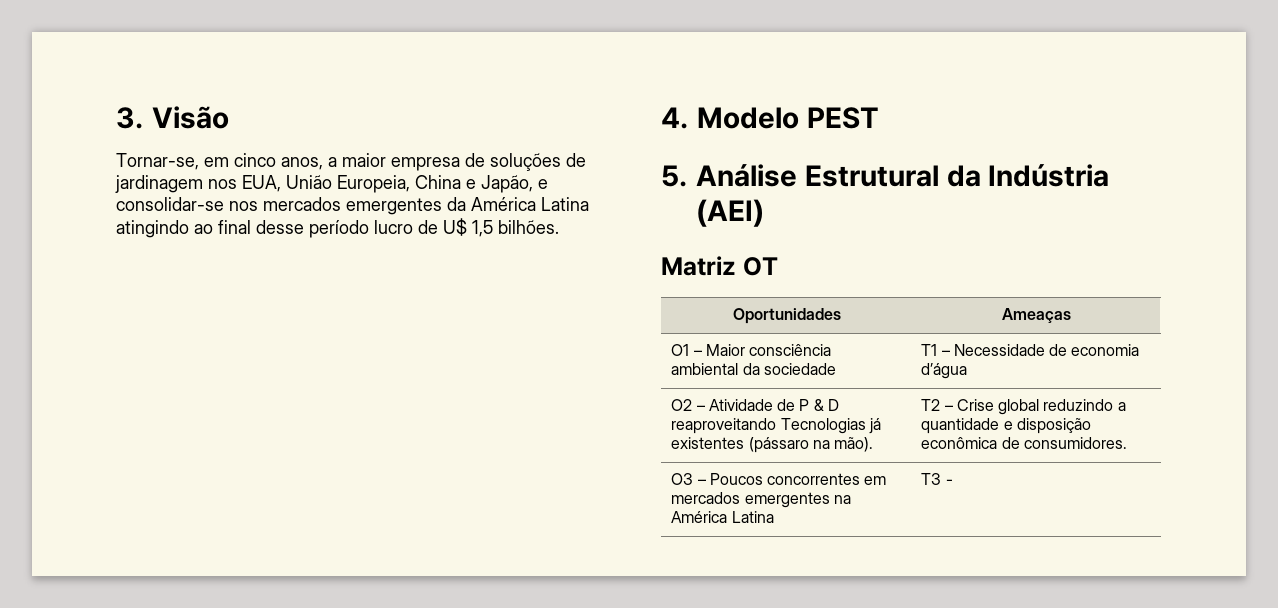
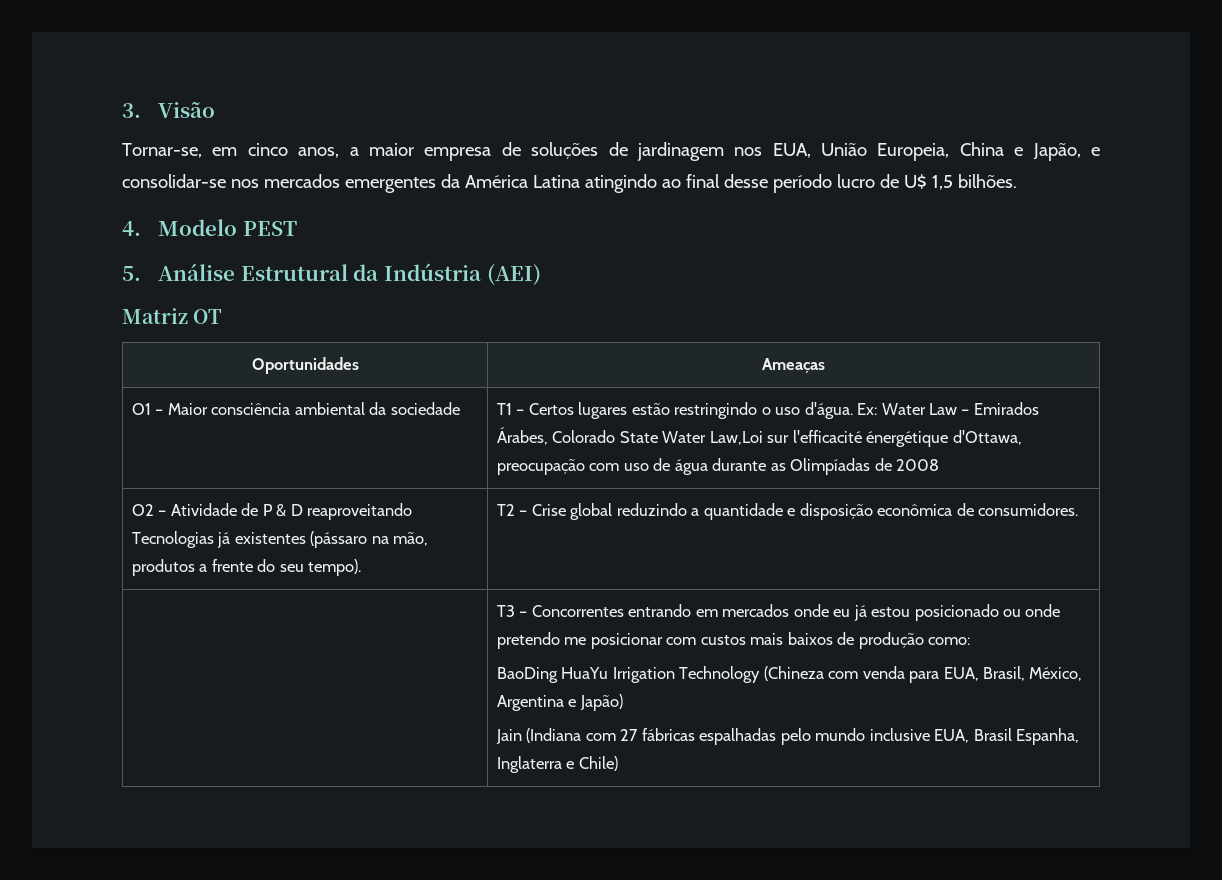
[953,344,1140,356] [921,363,968,379] Necessidade de economia d’água -> [528,402,1039,419] [496,427,1022,447] [496,458,940,475] Certos lugares estão restringindo o uso d'água. Ex: Water Law – Emirados Árabes, Colorado State Water Law,Loi sur l'efficacité énergétique d'Ottawa, preocupação com uso de água durante as Olimpíadas de 2008
[834,437,874,452] mão). -> [393,532,429,546] [131,559,362,576] mão, produtos a frente do seu tempo).
[671,473,887,485] [671,492,851,508] [671,511,774,523] [921,473,953,485] O3 – Poucos concorrentes em mercados emergentes na América Latina | T3 - -> [496,604,1061,621] [496,632,971,649] [496,666,1083,683] [496,694,623,711] [495,728,1079,745] [496,756,618,773] | T3 – Concorrentes entrando em mercados onde eu já estou posicionado ou onde pretendo me posicionar com custos mais baixos de produção como: // BaoDing HuaYu Irrigation Technology (Chineza com venda para EUA, Brasil, México, Argentina e Japão) // Jain (Indiana com 27 fábricas espalhadas pelo mundo inclusive EUA, Brasil Espanha, Inglaterra e Chile)

